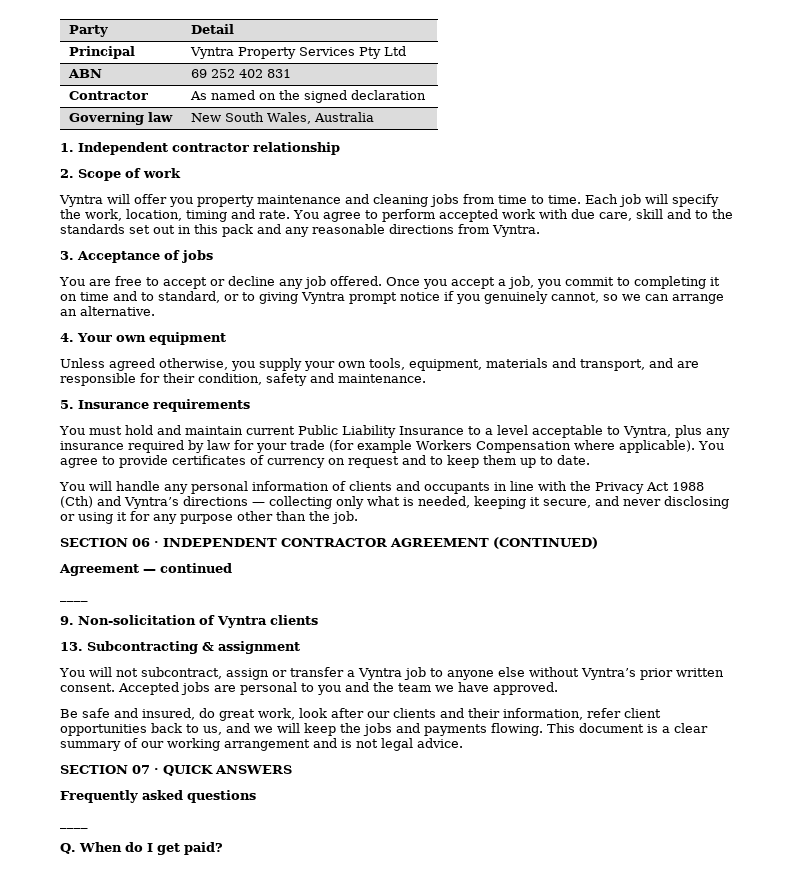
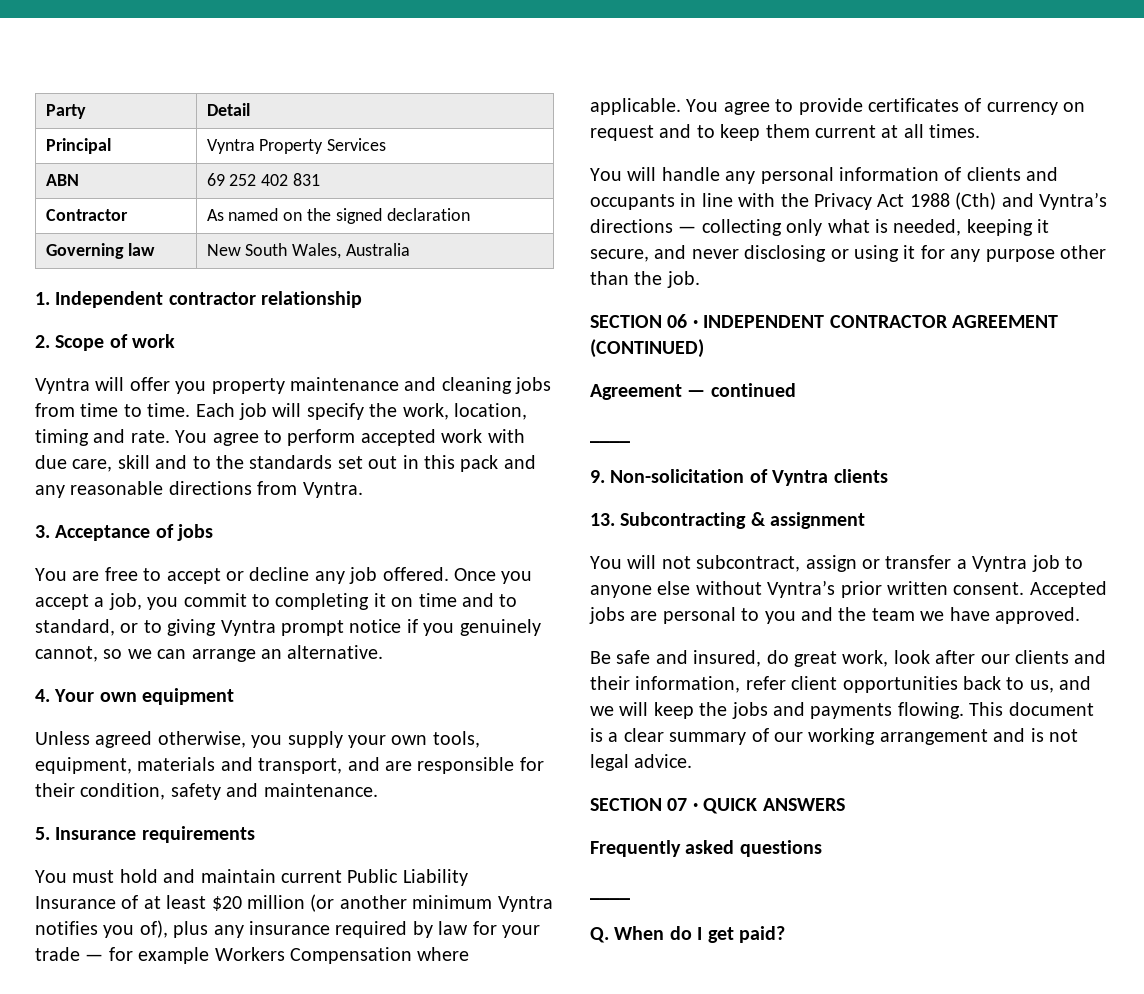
[359,46,407,59] Pty Ltd -> (387, 144) none
[467,425,671,438] to a level acceptable to Vyntra, -> [121,894,553,912] [35,920,168,938] of at least $20 million (or another minimum Vyntra notifies you of),
[329,440,354,452] (for -> [85,947,133,961] — for
[619,440,695,453] applicable). -> [590,98,681,115] applicable.
[520,455,590,468] up to date. -> [815,124,981,138] current at all times.

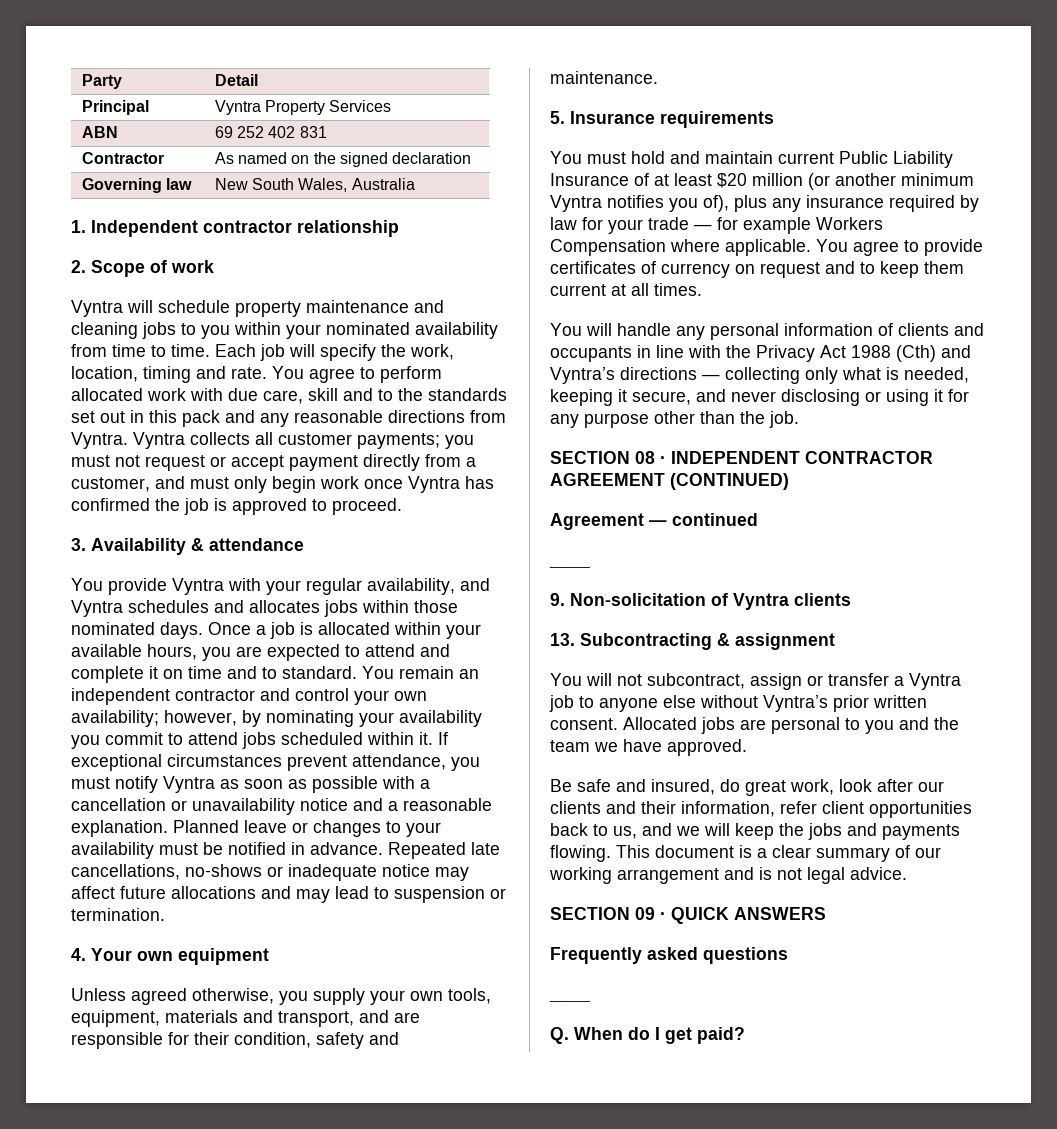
[129,377,207,394] offer you -> [158,300,230,313] schedule
(552, 385) none -> [181,322,498,339] to you within your nominated availability
[360,429,436,446] accepted -> [71,388,143,401] allocated
[35,524,214,541] [35,567,533,584] [35,593,370,610] // 3. Acceptance of jobs // You are free to accept or decline any job offered. Once you accept a job, you commit to completing -> [133,432,474,449] [71,454,476,471] [71,476,494,493] [71,498,402,515] [71,538,304,555] [71,578,490,595] [71,600,458,617] [71,622,481,639] [71,644,450,661] [71,666,144,683] Vyntra collects all customer payments; you must not request or accept payment directly from a customer, and must only begin work once Vyntra has confirmed the job is approved to proceed. // 3. Availability & attendance // You provide Vyntra with your regular availability, and Vyntra schedules and allocates jobs within those nominated days. Once a job is allocated within your available hours, you are expected to attend and complete
[35,619,541,636] [35,645,384,662] standard, or to giving Vyntra prompt notice if you genuinely cannot, so we can arrange an alternative. -> [282,666,479,679] [71,688,427,705] [71,710,482,727] [71,732,448,749] [71,754,480,771] [71,776,430,793] [71,798,492,815] [71,820,441,837] [71,842,500,859] [71,864,469,881] [71,886,506,903] [71,908,165,921] standard. You remain an independent contractor and control your own availability; however, by nominating your availability you commit to attend jobs scheduled within it. If exceptional circumstances prevent attendance, you must notify Vyntra as soon as possible with a cancellation or unavailability notice and a reasonable explanation. Planned leave or changes to your availability must be notified in advance. Repeated late cancellations, no-shows or inadequate notice may affect future allocations and may lead to suspension or termination.
[667,314,688,328] 06 -> [635,451,655,464] 08
[1029,581,1107,598] Accepted -> [623,717,697,730] Allocated
[667,798,688,811] 07 -> [635,907,655,920] 09

